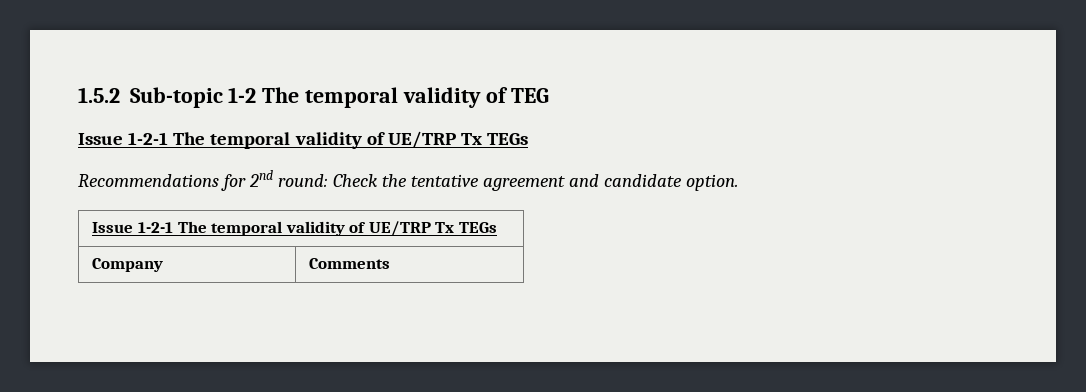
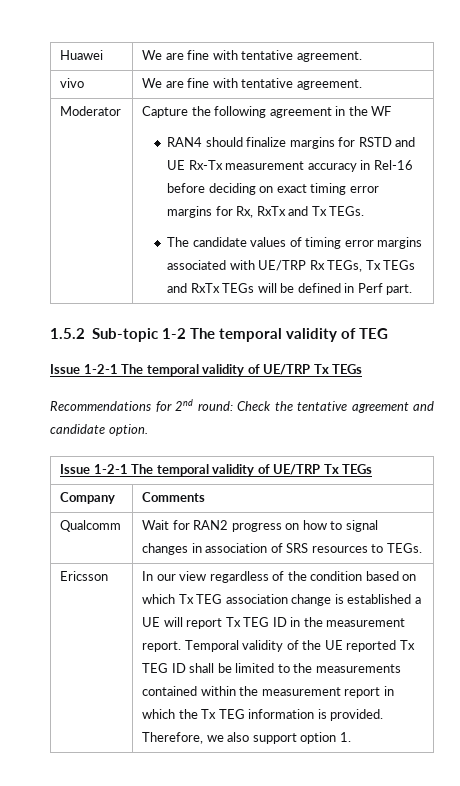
(78, 95) none -> [60,50,104,60] [142,50,362,62] [60,78,85,88] [142,78,362,90] [60,106,122,116] [142,106,392,118] [167,137,416,149] [167,160,413,172] [167,183,379,195] [167,206,365,218] [167,237,423,249] [167,260,416,272] [167,283,413,295] Huawei | We are fine with tentative agreement. // vivo | We are fine with tentative agreement. // Moderator | Capture the following agreement in the WF // RAN4 should finalize margins for RSTD and UE Rx-Tx measurement accuracy in Rel-16 before deciding on exact timing error margins for Rx, RxTx and Tx TEGs. // The candidate values of timing error margins associated with UE/TRP Rx TEGs, Tx TEGs and RxTx TEGs will be defined in Perf part. //
(391, 263) none -> [60,520,122,532] [142,520,378,532] [142,543,422,555] [60,571,109,581] [142,571,417,583] [142,594,421,606] [142,617,406,629] [142,640,415,652] [142,663,401,673] [142,686,394,698] [142,709,384,721] [142,732,351,744] // Qualcomm | Wait for RAN2 progress on how to signal changes in association of SRS resources to TEGs. // Ericsson | In our view regardless of the condition based on which Tx TEG association change is established a UE will report Tx TEG ID in the measurement report. Temporal validity of the UE reported Tx TEG ID shall be limited to the measurements contained within the measurement report in which the Tx TEG information is provided. Therefore, we also support option 1.

